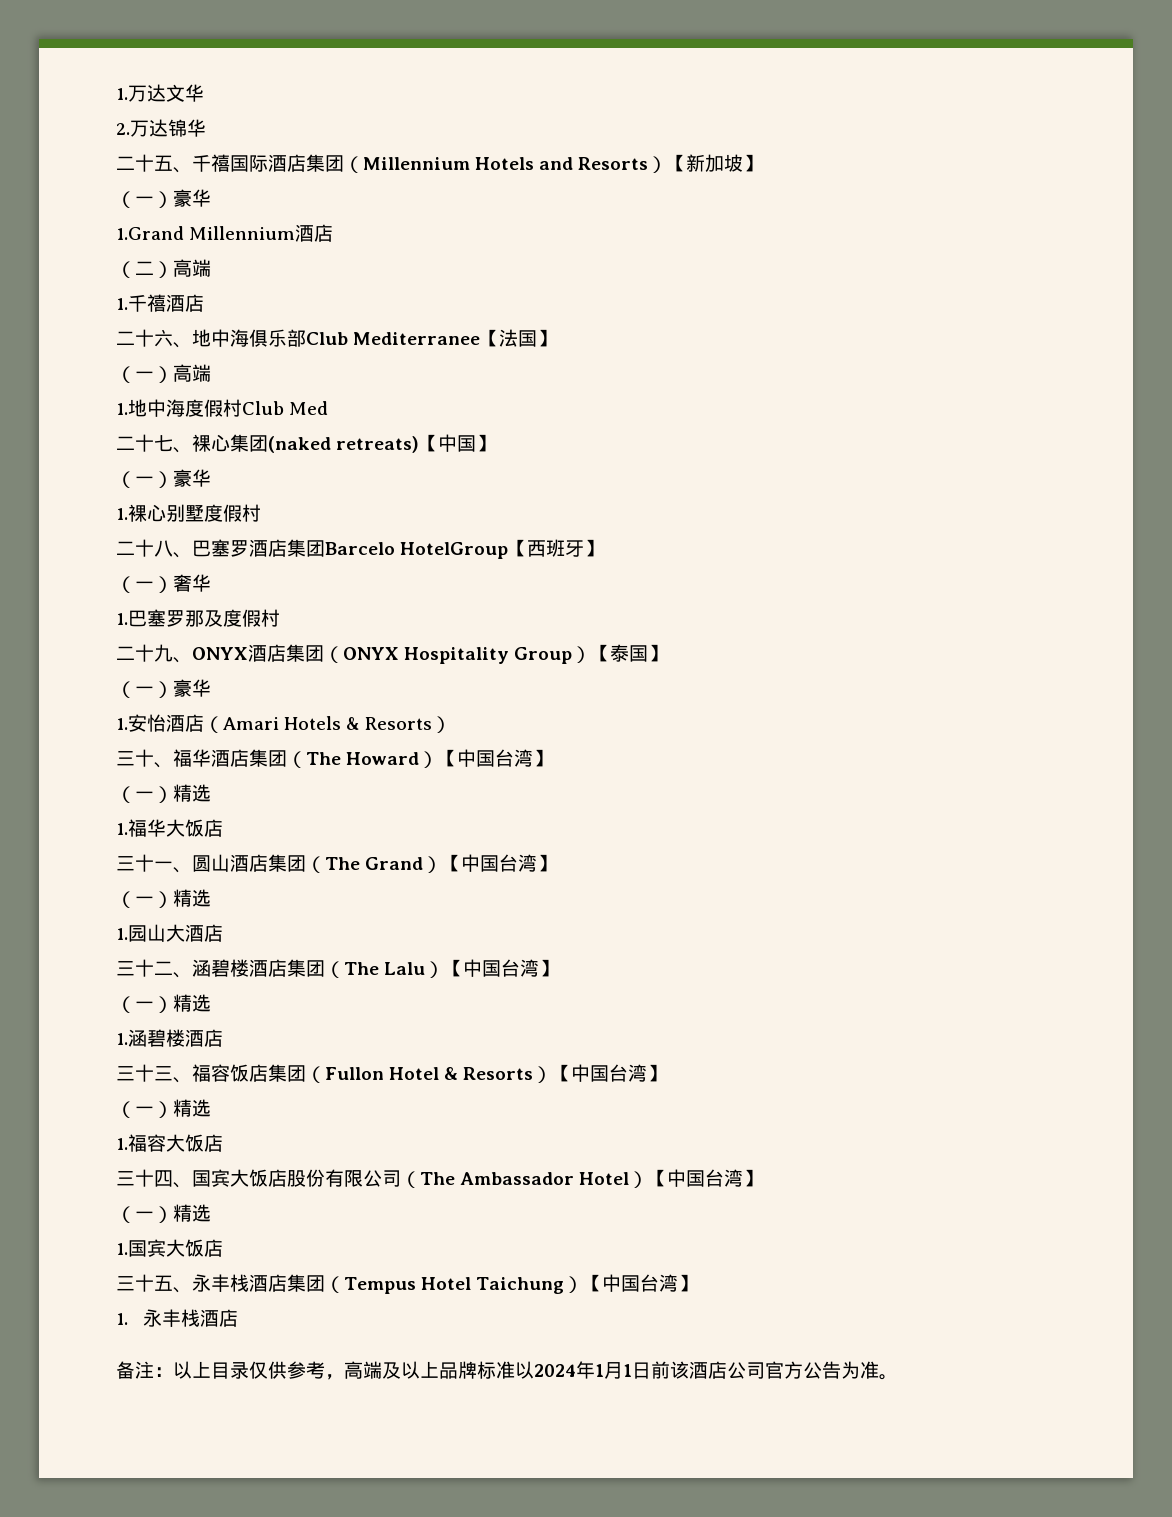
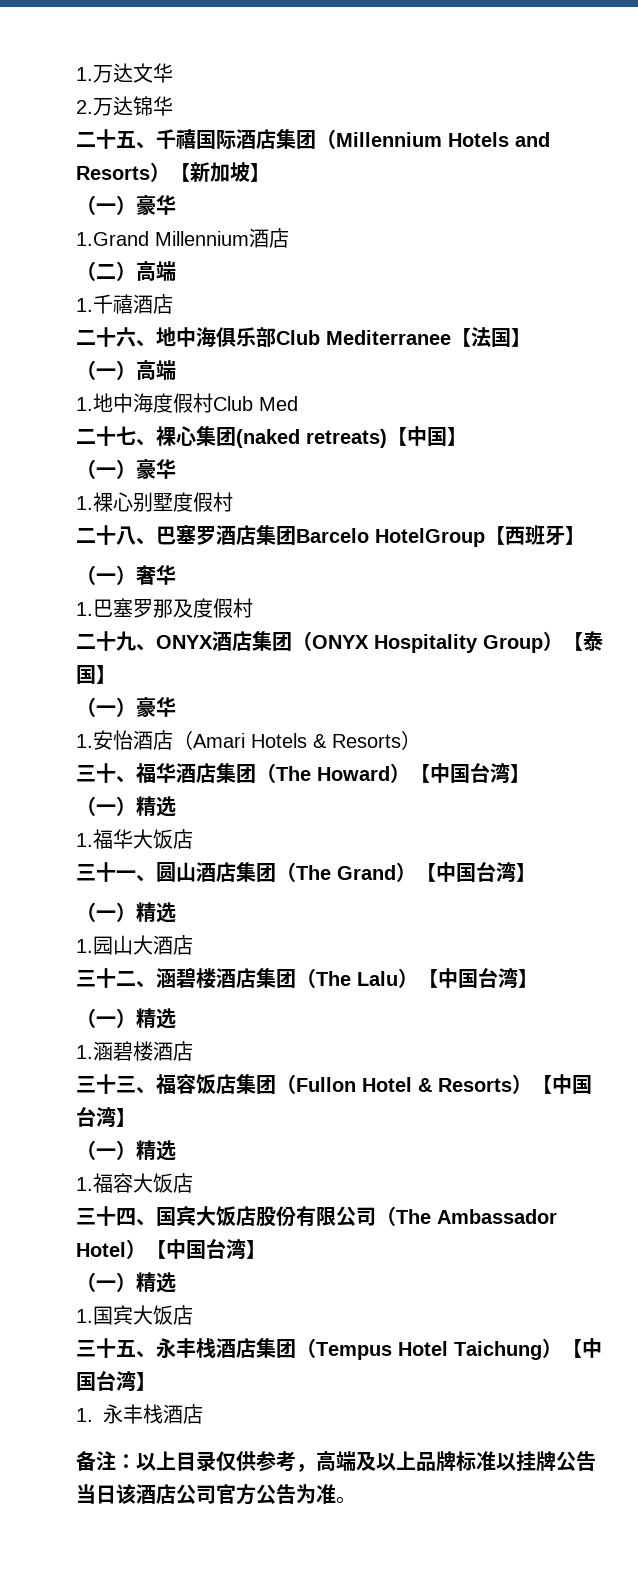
[534,1361,670,1379] 2024年1月1日前 -> [516,1451,596,1471] [76,1484,116,1504] 挂牌公告当日

